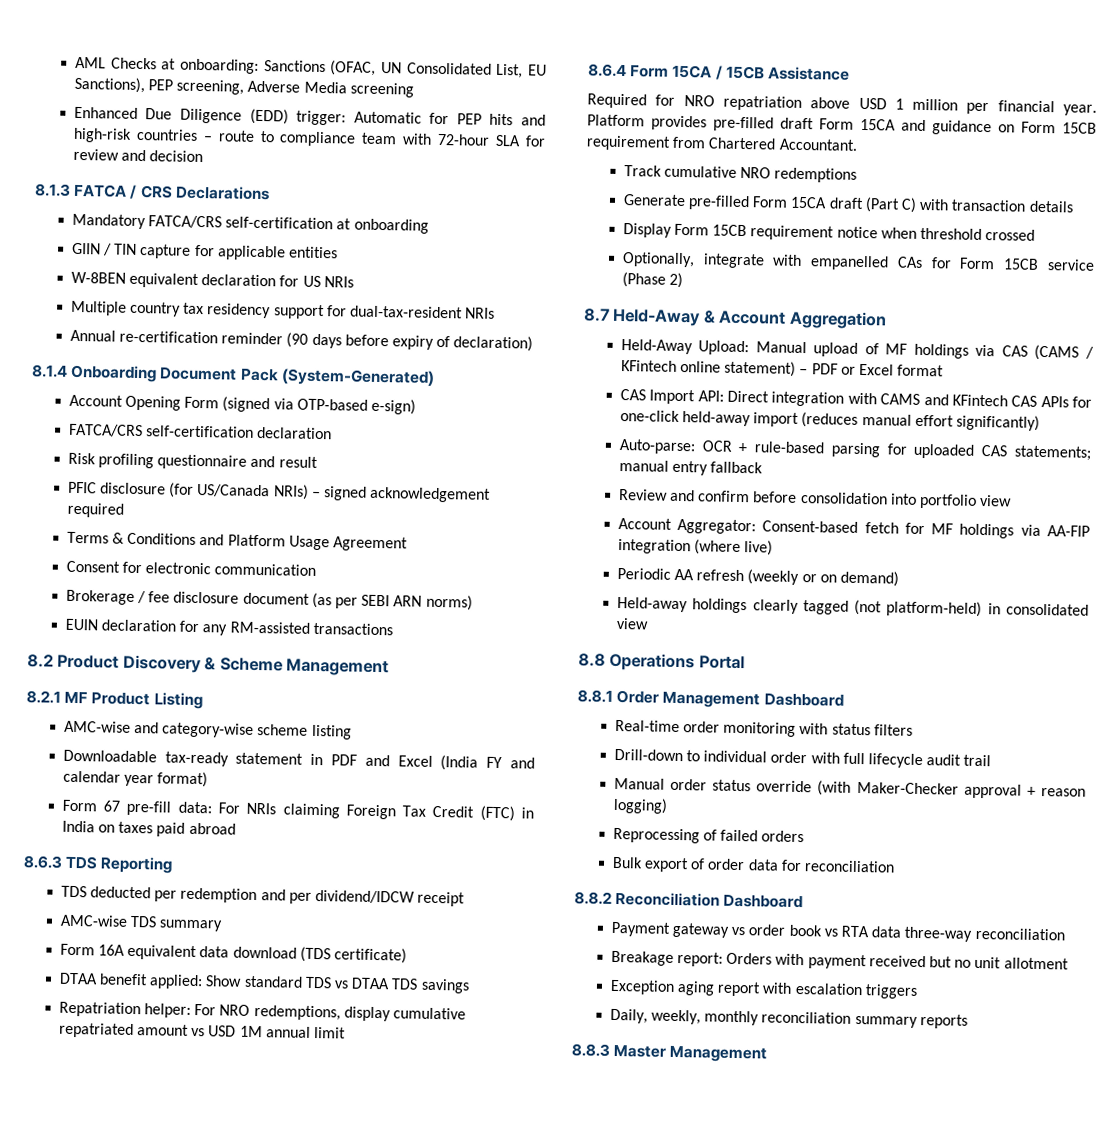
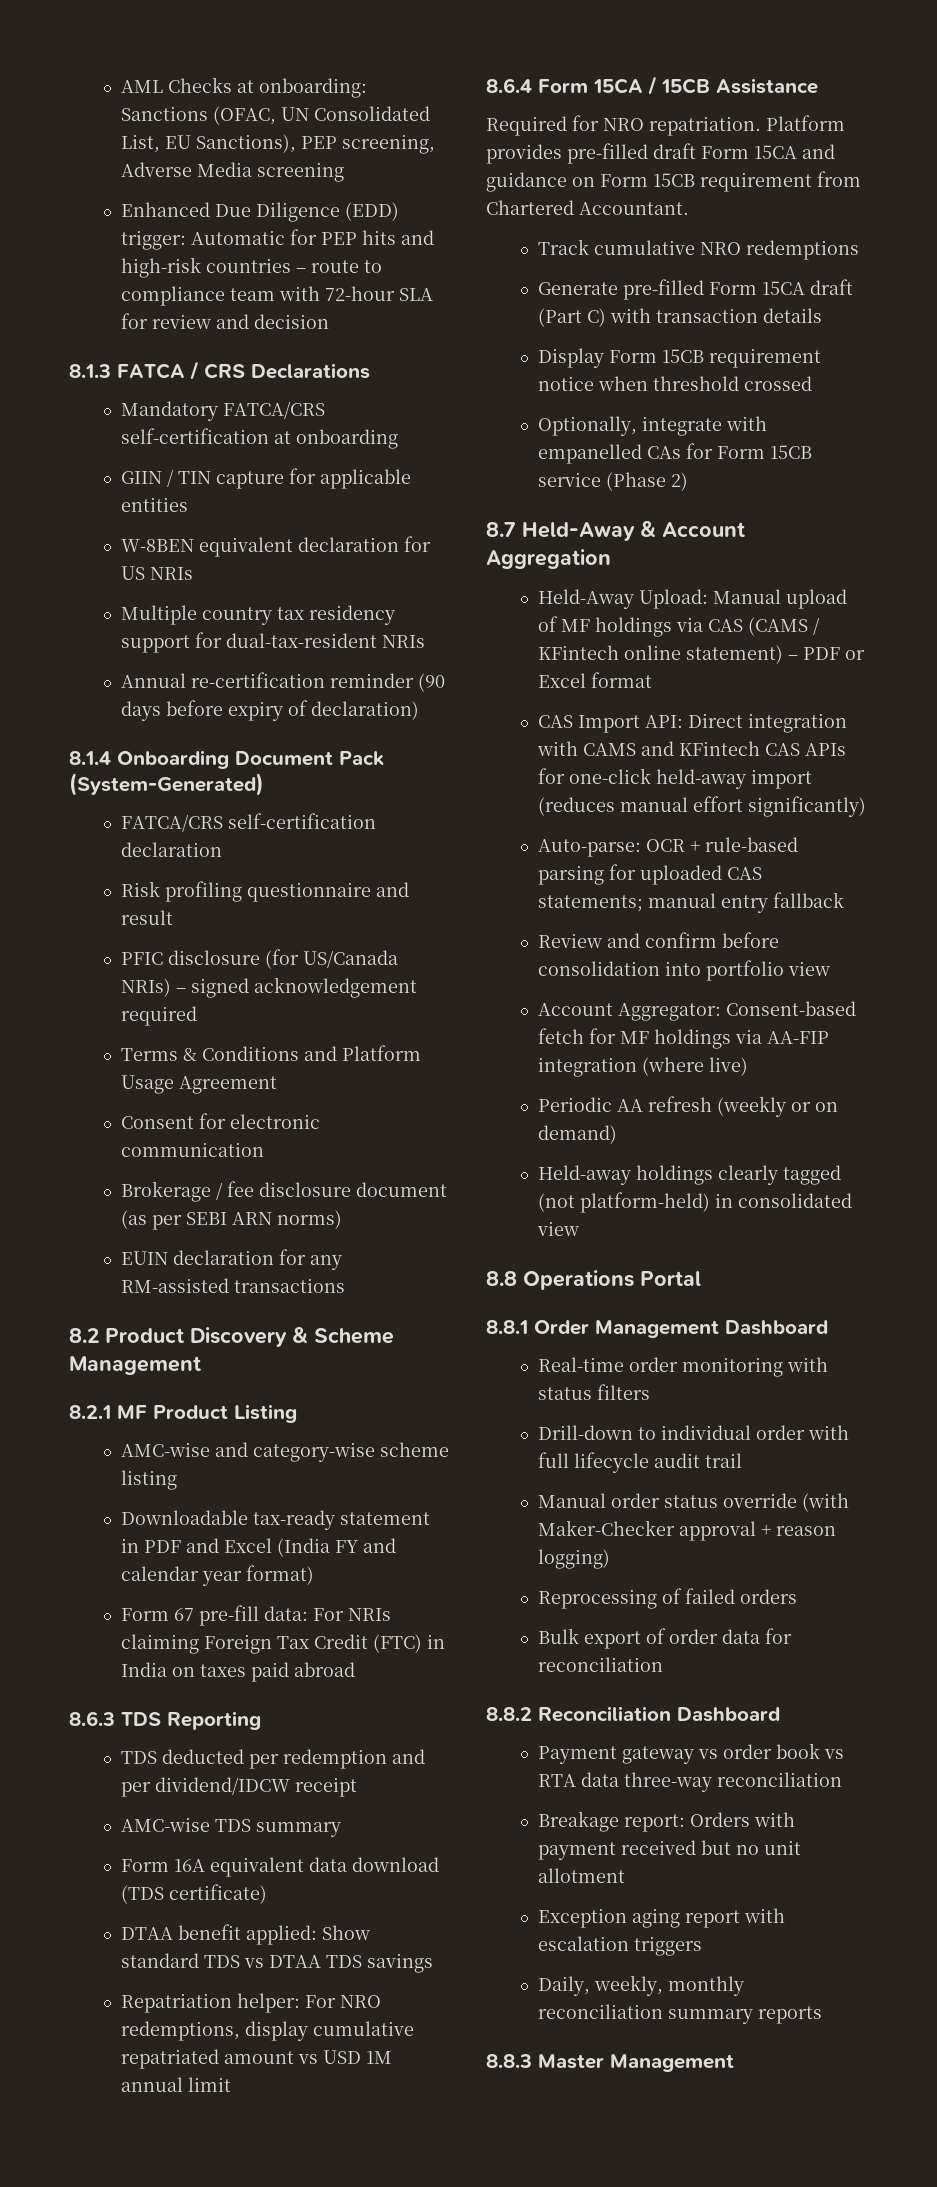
[68,394,417,415] // Account Opening Form (signed via OTP-based e-sign) -> (264, 784) none
[722,95,1097,116] repatriation above USD 1 million per financial year. -> [649,116,761,136] repatriation.

